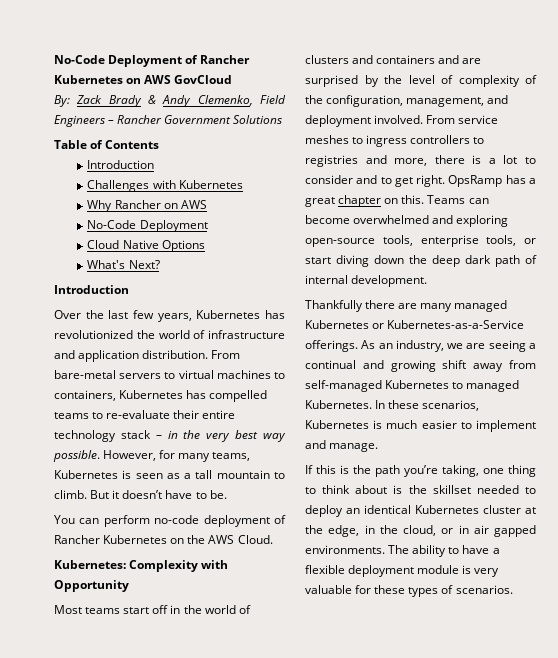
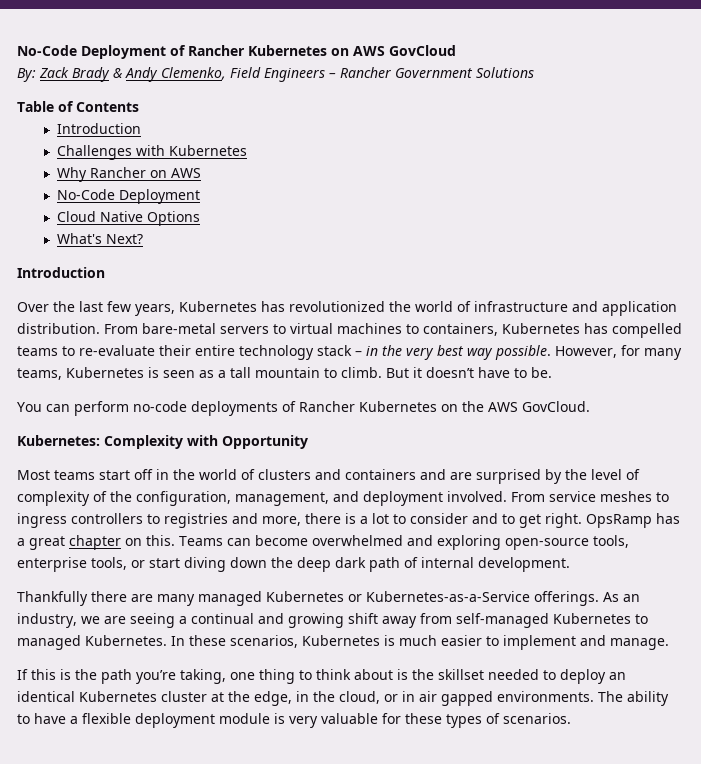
[203,515,270,527] deployment -> [191,401,278,416] deployments
[237,535,273,544] Cloud. -> [522,401,590,412] GovCloud.

